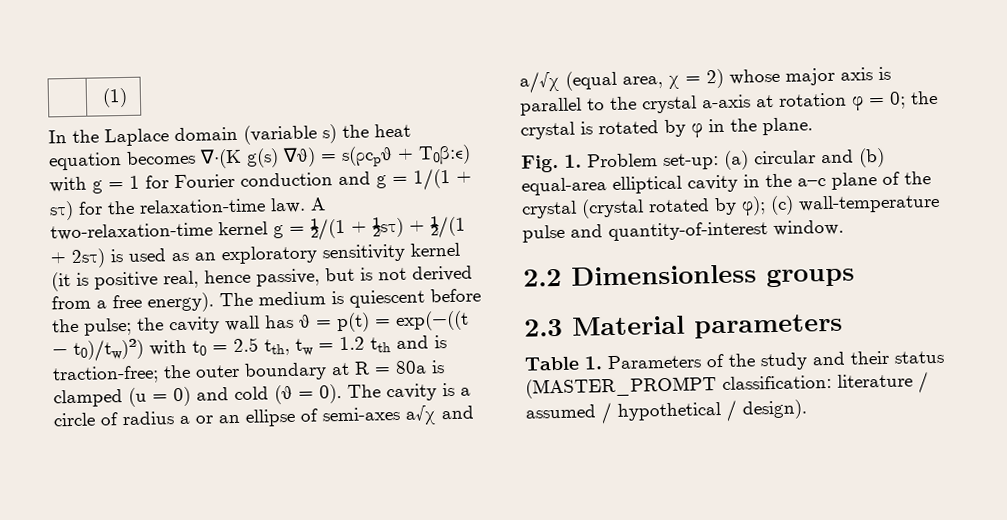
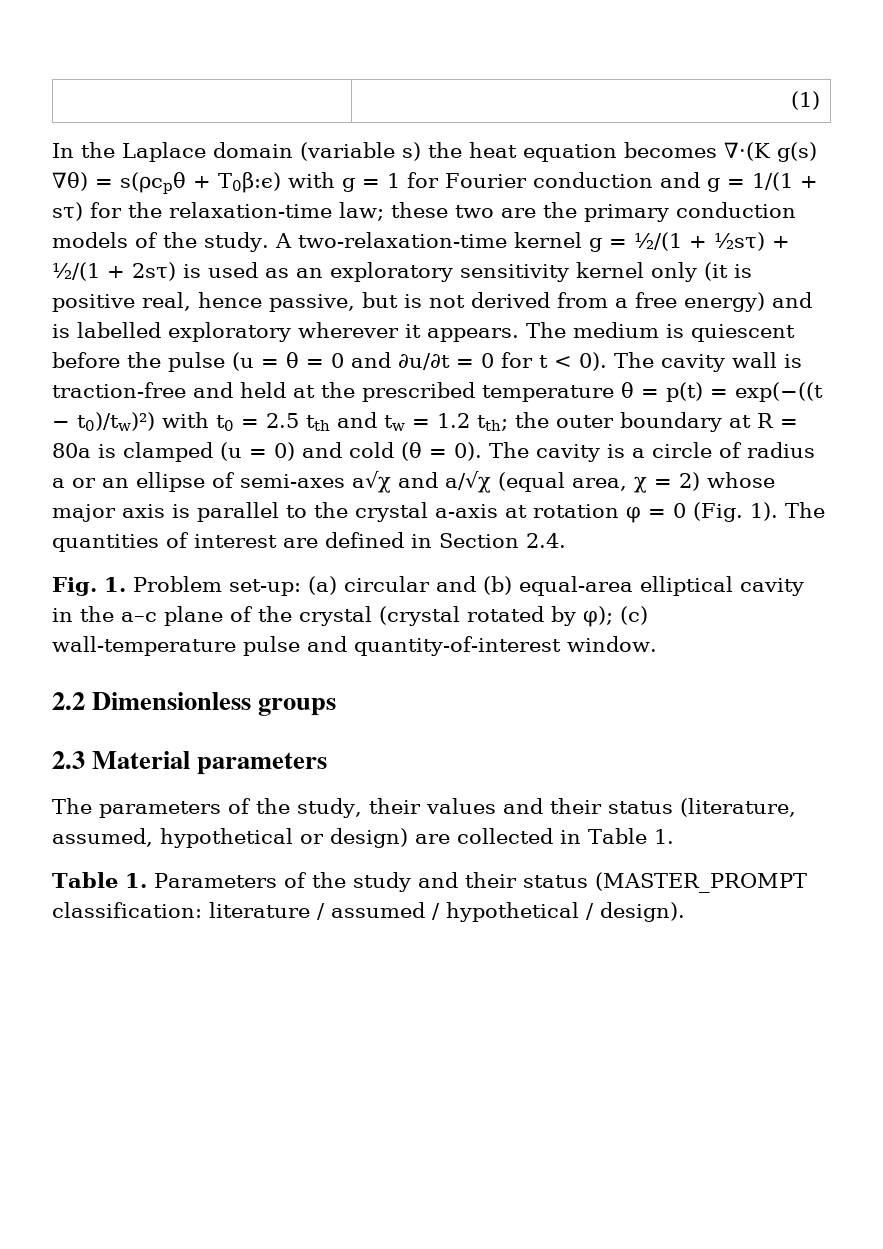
[270,197,306,214] law. -> [339,202,796,222] [52,232,269,252] law; these two are the primary conduction models of the study.
(460, 249) none -> [651,262,697,282] only
[147,292,214,313] energy). -> [684,292,812,312] [52,322,519,342] energy) and is labelled exploratory wherever it appears.
[84,314,294,336] pulse; the cavity wall has -> [168,352,802,372] [52,382,614,402] pulse (u = θ = 0 and ∂u/∂t = 0 for t < 0). The cavity wall is traction-free and held at the prescribed temperature
[264,338,290,356] tth, -> [306,412,377,431] tth and
[370,335,447,353] [52,365,159,385] tth and is traction-free; -> [477,415,508,431] tth;
[889,90,938,109] [520,117,813,140] 0; the crystal is rotated by φ in the plane. -> [673,502,825,522] [52,532,566,552] 0 (Fig. 1). The quantities of interest are defined in Section 2.4.
(843, 326) none -> [52,798,796,818] [52,828,674,848] // The parameters of the study, their values and their status (literature, assumed, hypothetical or design) are collected in Table 1.

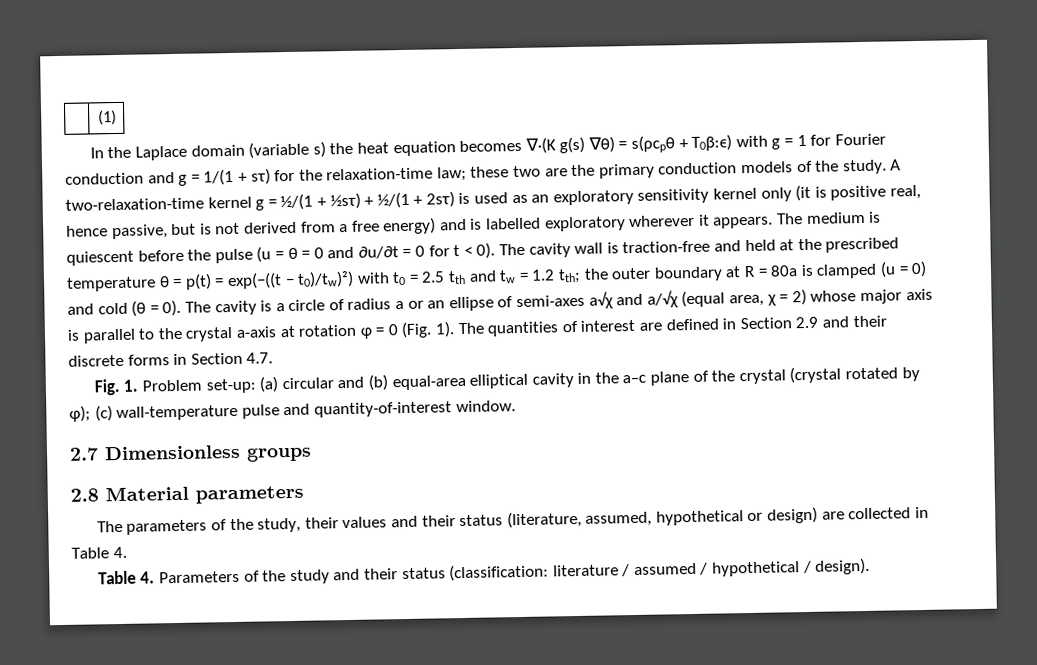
[526,533,566,548] 2.4. -> [795,315,887,329] [68,352,274,367] 2.9 and their discrete forms in Section 4.7.
[52,692,85,710] 2.2 -> [69,447,99,461] 2.7
[52,751,85,769] 2.3 -> [70,488,99,502] 2.8
[653,829,674,844] [52,872,147,888] 1. // Table 1. -> [112,546,127,559] [97,570,156,585] 4. // Table 4.
[594,872,807,893] [52,902,202,918] (MASTER_PROMPT classification: -> [449,563,550,582] (classification:

